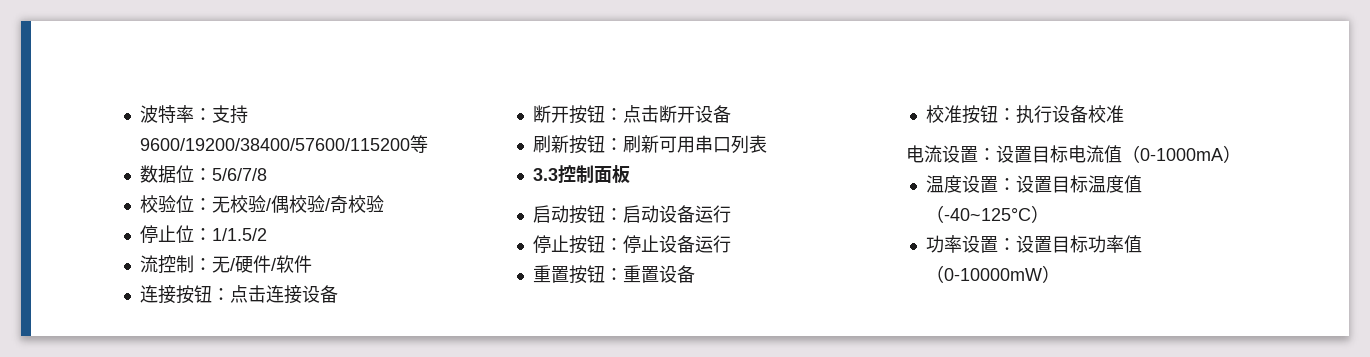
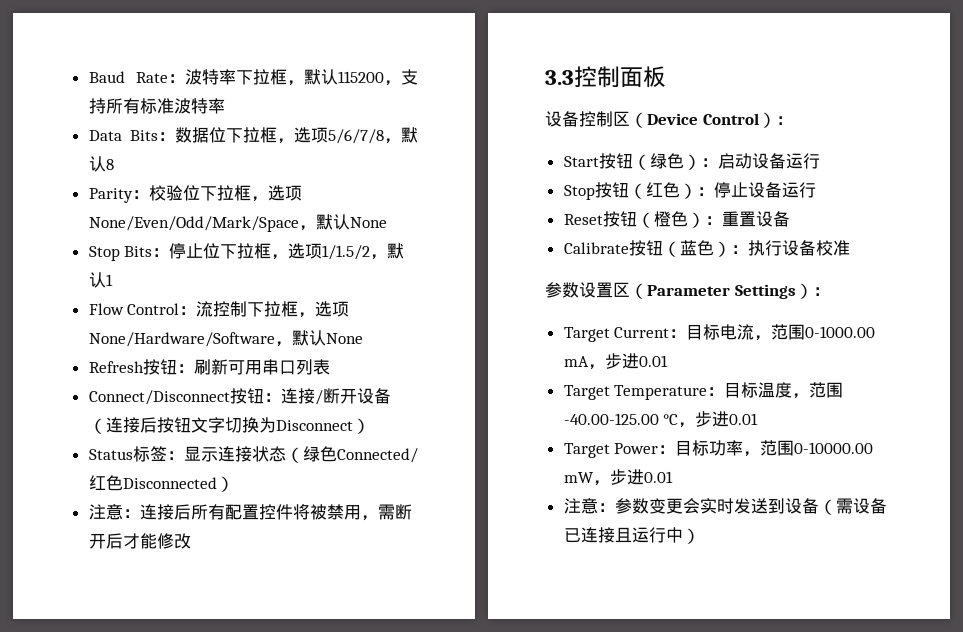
[139,105,248,124] [139,135,428,153] [139,165,267,183] [139,195,384,214] [139,225,267,243] [139,255,312,274] [139,285,338,304] [532,105,731,124] [532,135,569,153] 波特率：支持9600/19200/38400/57600/115200等 // 数据位：5/6/7/8 // 校验位：无校验/偶校验/奇校验 // 停止位：1/1.5/2 // 流控制：无/硬件/软件 // 连接按钮：点击连接设备 // 断开按钮：点击断开设备 // 刷新 -> [88,69,418,86] [88,98,225,114] [88,127,418,144] [88,156,114,172] [88,185,302,203] [88,214,387,232] [88,243,405,261] [88,272,113,288] [88,301,350,318] [88,330,363,347] [88,361,144,373] Baud Rate：波特率下拉框，默认115200，支持所有标准波特率 // Data Bits：数据位下拉框，选项5/6/7/8，默认8 // Parity：校验位下拉框，选项None/Even/Odd/Mark/Space，默认None // Stop Bits：停止位下拉框，选项1/1.5/2，默认1 // Flow Control：流控制下拉框，选项None/Hardware/Software，默认None // Refresh
[532,165,630,184] [532,205,605,224] 3.3控制面板 // 启动按钮 -> [88,388,391,405] [88,417,370,434] [88,446,418,463] [88,475,234,492] [88,504,412,521] [88,533,191,549] [545,66,666,88] [545,111,793,128] [563,153,701,170] Connect/Disconnect按钮：连接/断开设备（连接后按钮文字切换为Disconnect） // Status标签：显示连接状态（绿色Connected/红色Disconnected） // 注意：连接后所有配置控件将被禁用，需断开后才能修改 // 3.3控制面板 // 设备控制区（Device Control）： // Start按钮（绿色）
[532,235,605,254] 停止按钮 -> [563,182,697,200] Stop按钮（红色）
[532,265,605,284] 重置按钮 -> [563,211,705,228] Reset按钮（橙色）
[925,105,998,124] 校准按钮 -> [563,240,731,257] Calibrate按钮（蓝色）
[906,145,1241,163] [925,175,1142,193] [925,205,1049,223] [925,235,1142,253] [925,265,1042,283] 电流设置：设置目标电流值（0-1000mA） // 温度设置：设置目标温度值（-40~125°C） // 功率设置：设置目标功率值（0-10000mW -> [545,282,830,299] [563,324,876,342] [563,353,668,370] [563,382,844,400] [563,411,759,428] [563,440,874,458] [563,469,673,486] [563,498,887,515] [563,527,683,543] 参数设置区（Parameter Settings）： // Target Current：目标电流，范围0-1000.00 mA，步进0.01 // Target Temperature：目标温度，范围-40.00-125.00 °C，步进0.01 // Target Power：目标功率，范围0-10000.00 mW，步进0.01 // 注意：参数变更会实时发送到设备（需设备已连接且运行中

